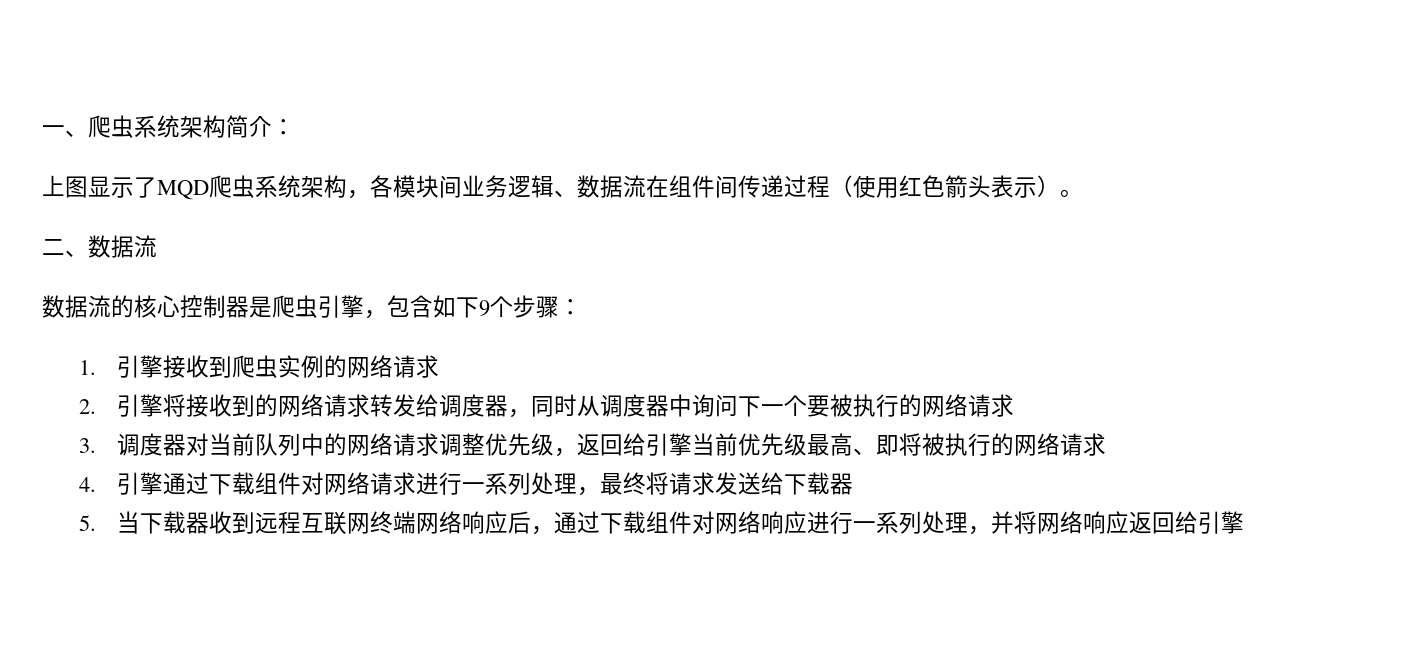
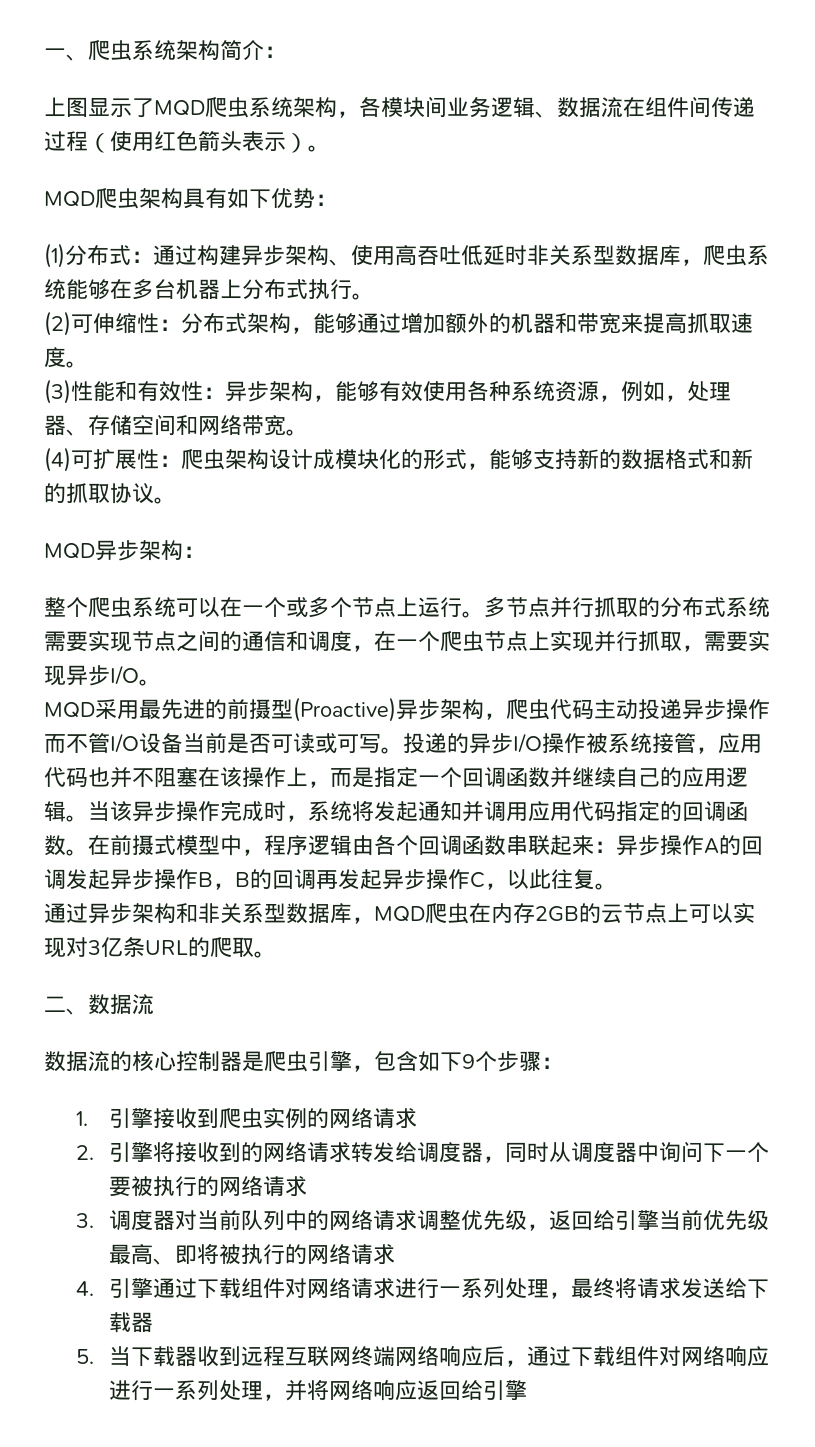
(1083, 193) none -> [44,188,337,209] [44,243,769,268] [44,279,374,300] [44,311,753,336] [44,347,88,368] [44,379,731,404] [44,414,308,436] [44,447,753,472] [44,483,176,504] [44,540,205,561] [44,597,770,618] [44,630,770,652] [44,665,161,686] [44,697,770,722] [44,732,762,754] [44,767,748,788] [44,800,748,822] [44,834,763,856] [44,869,617,890] [44,903,755,924] [44,937,276,958] // MQD爬虫架构具有如下优势： // (1)分布式：通过构建异步架构、使用高吞吐低延时非关系型数据库，爬虫系统能够在多台机器上分布式执行。 // (2)可伸缩性：分布式架构，能够通过增加额外的机器和带宽来提高抓取速度。 // (3)性能和有效性：异步架构，能够有效使用各种系统资源，例如，处理器、存储空间和网络带宽。 // (4)可扩展性：爬虫架构设计成模块化的形式，能够支持新的数据格式和新的抓取协议。 // MQD异步架构： // 整个爬虫系统可以在一个或多个节点上运行。多节点并行抓取的分布式系统需要实现节点之间的通信和调度，在一个爬虫节点上实现并行抓取，需要实现异步I/O。 // MQD采用最先进的前摄型(Proactive)异步架构，爬虫代码主动投递异步操作而不管I/O设备当前是否可读或可写。投递的异步I/O操作被系统接管，应用代码也并不阻塞在该操作上，而是指定一个回调函数并继续自己的应用逻辑。当该异步操作完成时，系统将发起通知并调用应用代码指定的回调函数。在前摄式模型中，程序逻辑由各个回调函数串联起来：异步操作A的回调发起异步操作B，B的回调再发起异步操作C，以此往复。 // 通过异步架构和非关系型数据库，MQD爬虫在内存2GB的云节点上可以实现对3亿条URL的爬取。

